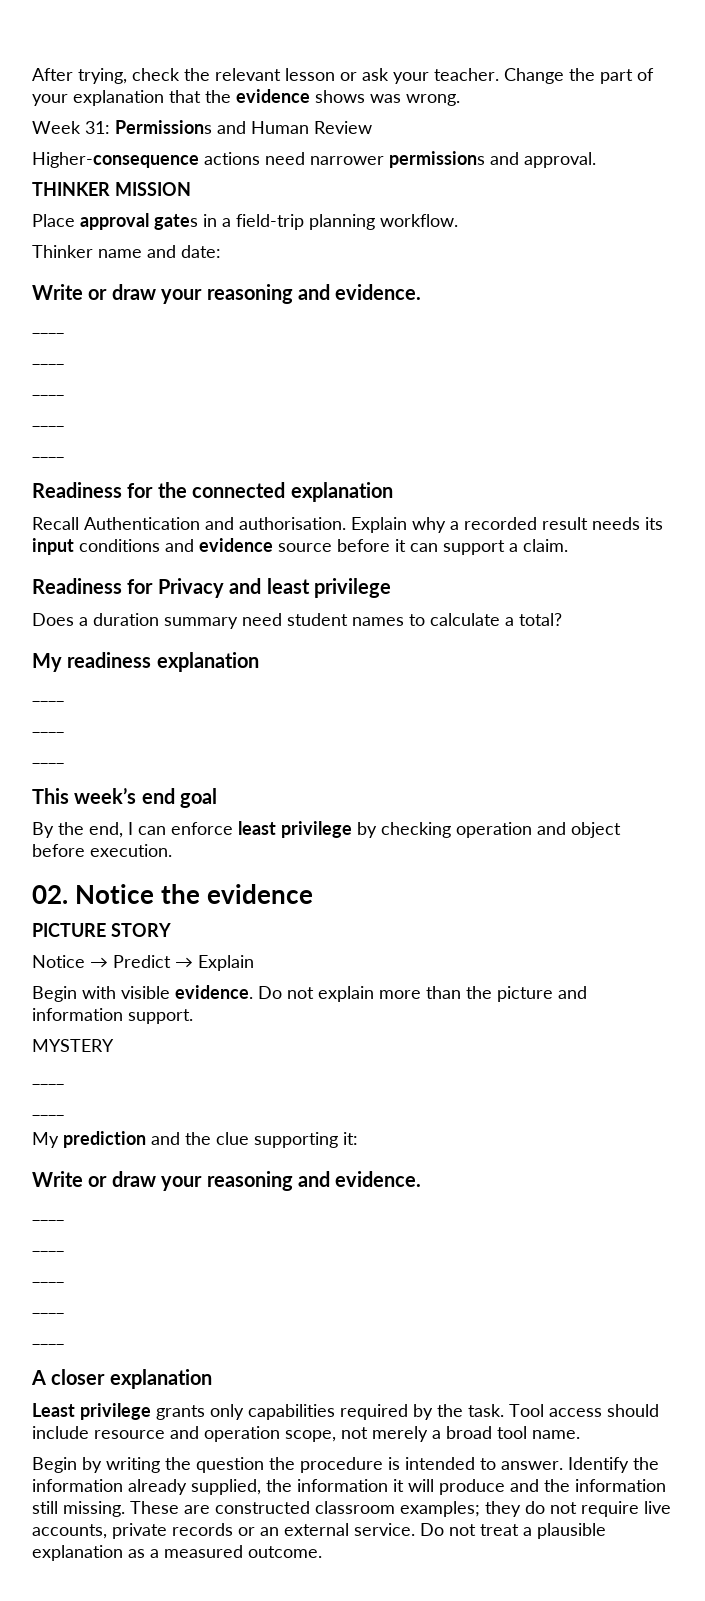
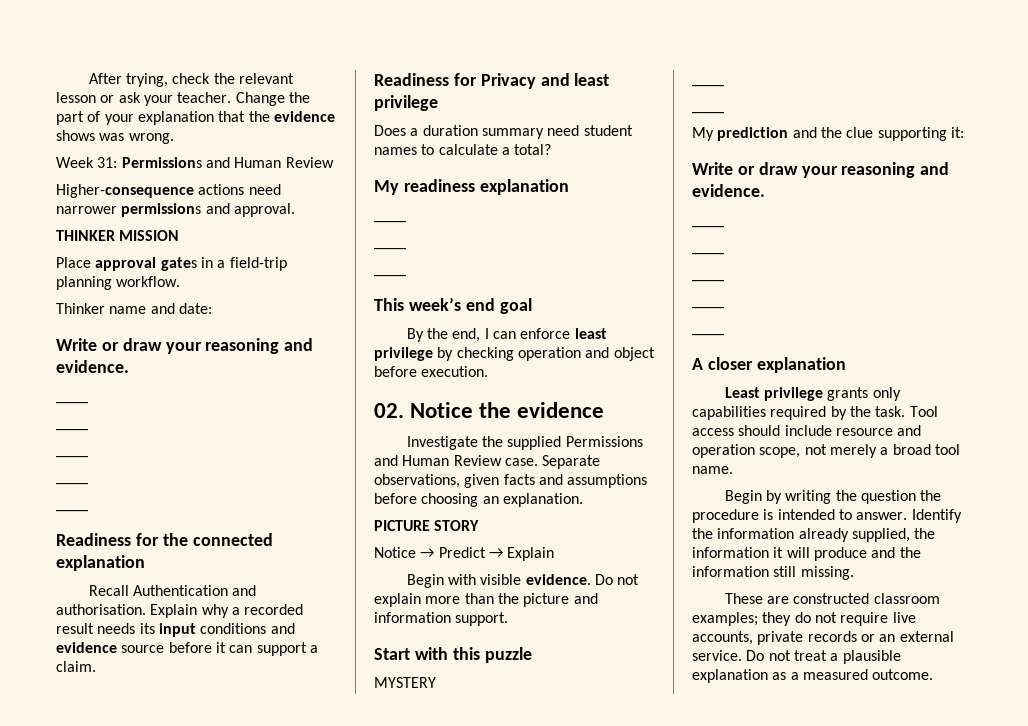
(313, 894) none -> [406,436,643,450] [374,455,601,469] [374,474,648,488] [374,493,583,507] // Investigate the supplied Permissions and Human Review case. Separate observations, given facts and assumptions before choosing an explanation.
(193, 1016) none -> [374,647,532,663] // Start with this puzzle
(125, 1509) none -> (854, 573) //

